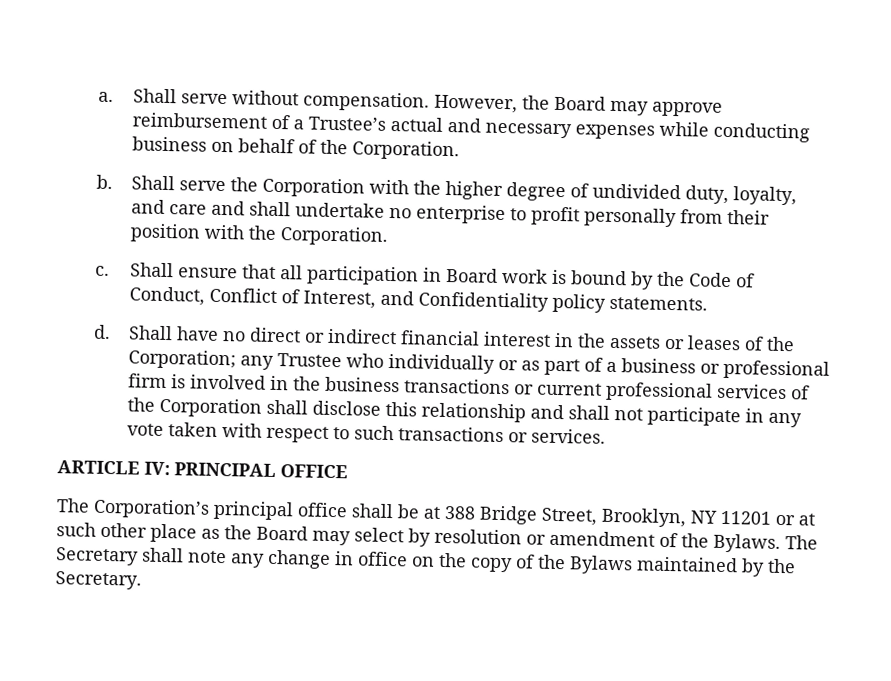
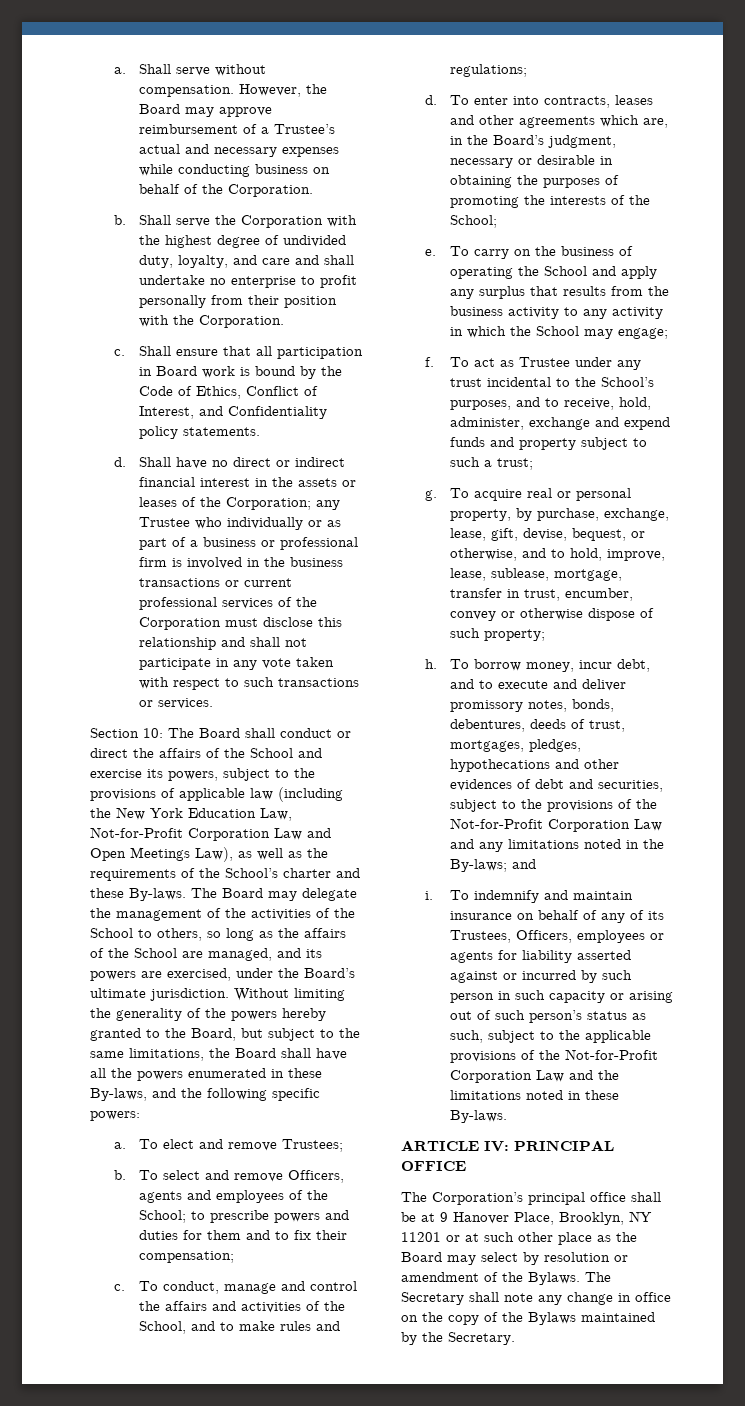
[444,180,503,200] higher -> [164,235,212,248] highest
[128,286,205,306] Conduct, -> [195,386,241,399] Ethics,
[265,399,308,415] shall -> [224,618,258,627] must
(606, 436) none -> [90,728,351,738] [90,748,322,758] [90,768,315,781] [90,787,343,802] [90,807,292,821] [90,827,331,841] [90,847,328,862] [90,868,360,881] [90,888,357,901] [90,908,355,921] [90,928,346,941] [90,948,322,961] [90,968,355,981] [90,988,345,1001] [90,1008,326,1021] [90,1028,360,1041] [90,1048,347,1061] [90,1068,322,1081] [90,1088,320,1101] [90,1111,140,1121] [114,1139,343,1152] [114,1170,344,1183] [138,1190,328,1203] [138,1210,349,1223] [138,1230,347,1240] [138,1251,234,1263] [114,1281,357,1294] [138,1301,345,1313] [138,1321,340,1334] [449,64,527,77] [425,95,653,108] [449,115,668,128] [449,135,616,148] [449,155,613,168] [449,175,619,188] [449,195,650,208] [449,215,497,228] [425,246,633,259] [449,266,657,279] [449,286,669,299] [449,306,663,319] [449,326,668,339] [425,357,641,370] [449,377,654,387] [449,397,651,410] [449,417,670,430] [449,437,647,450] [449,457,533,470] [425,488,631,501] [449,508,669,521] [449,528,645,541] [449,548,665,561] [449,568,622,581] [449,588,633,601] [449,608,654,621] [449,628,545,641] [425,659,650,672] [449,679,626,691] [449,699,614,712] [449,719,625,732] [449,739,581,752] [449,759,619,772] [449,779,663,792] [449,799,657,812] [449,818,662,832] [449,839,664,852] [449,859,536,872] [425,890,633,903] [449,910,664,923] [449,930,664,943] [449,950,631,963] [449,970,632,983] [449,990,673,1003] [449,1010,646,1023] [449,1030,651,1043] [449,1049,658,1063] [449,1070,619,1083] [449,1090,619,1100] [449,1110,507,1123] // Section 10: The Board shall conduct or direct the affairs of the School and exercise its powers, subject to the provisions of applicable law (including the New York Education Law, Not-for-Profit Corporation Law and Open Meetings Law), as well as the requirements of the School’s charter and these By-laws. The Board may delegate the management of the activities of the School to others, so long as the affairs of the School are managed, and its powers are exercised, under the Board’s ultimate jurisdiction. Without limiting the generality of the powers hereby granted to the Board, but subject to the same limitations, the Board shall have all the powers enumerated in these By-laws, and the following specific powers: // a. To elect and remove Trustees; // b. To select and remove Officers, agents and employees of the School; to prescribe powers and duties for them and to fix their compensation; // c. To conduct, manage and control the affairs and activities of the School, and to make rules and regulations; // d. To enter into contracts, leases and other agreements which are, in the Board’s judgment, necessary or desirable in obtaining the purposes of promoting the interests of the School; // e. To carry on the business of operating the School and apply any surplus that results from the business activity to any activity in which the School may engage; // f. To act as Trustee under any trust incidental to the School’s purposes, and to receive, hold, administer, exchange and expend funds and property subject to such a trust; // g. To acquire real or personal property, by purchase, exchange, lease, gift, devise, bequest, or otherwise, and to hold, improve, lease, sublease, mortgage, transfer in trust, encumber, convey or otherwise dispose of such property; // h. To borrow money, incur debt, and to execute and deliver promissory notes, bonds, debentures, deeds of trust, mortgages, pledges, hypothecations and other evidences of debt and securities, subject to the provisions of the Not-for-Profit Corporation Law and any limitations noted in the By-laws; and // i. To indemnify and maintain insurance on behalf of any of its Trustees, Officers, employees or agents for liability asserted against or incurred by such person in such capacity or arising out of such person’s status as such, subject to the applicable provisions of the Not-for-Profit Corporation Law and the limitations noted in these By-laws.
[444,505,598,526] 388 Bridge Street, -> [440,1212,554,1225] 9 Hanover Place,

